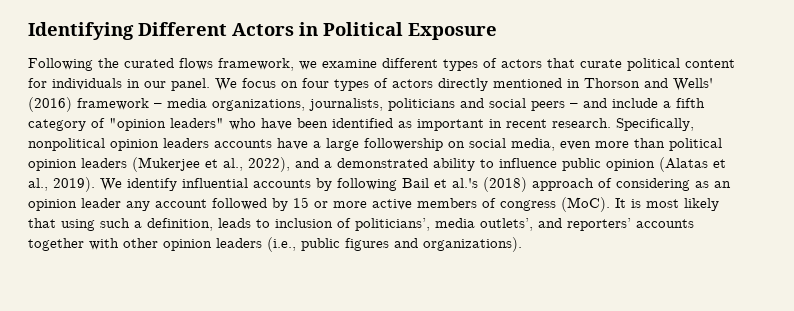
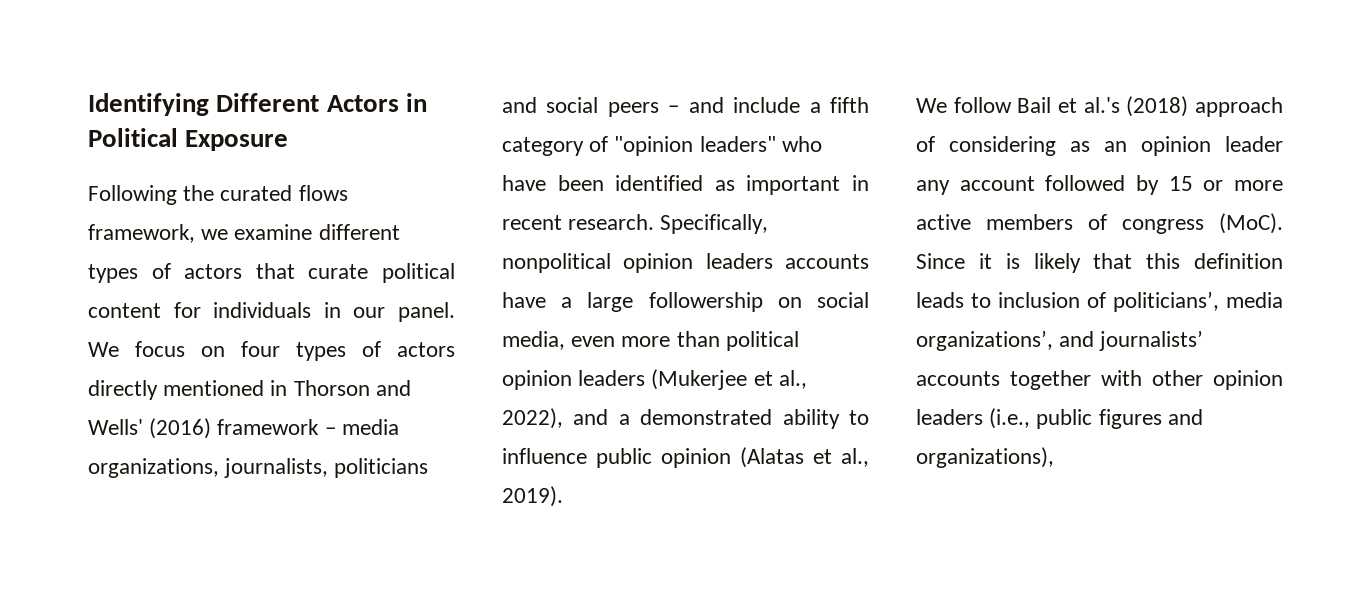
[100,178,397,191] We identify influential accounts by following -> [916,97,1012,113] // We follow
[615,198,719,211] [28,218,213,231] It is most likely that using such a definition, -> [916,253,1283,273] Since it is likely that this definition
[480,218,631,231] outlets’, and reporters’ -> [916,330,1204,351] organizations’, and journalists’
[423,237,522,252] organizations). -> [916,447,1054,468] organizations),

